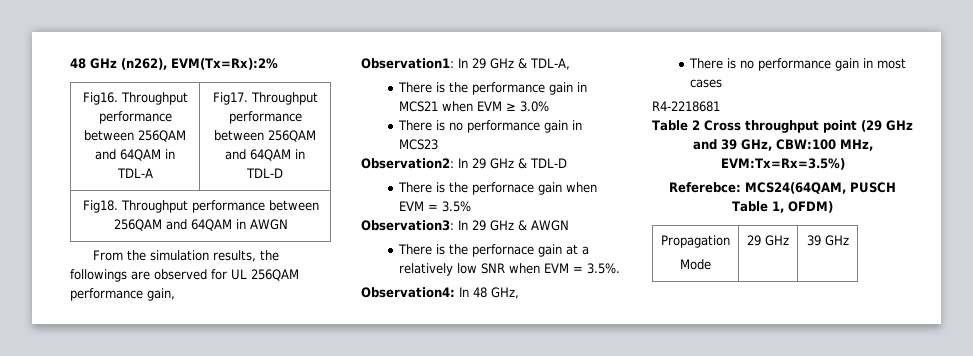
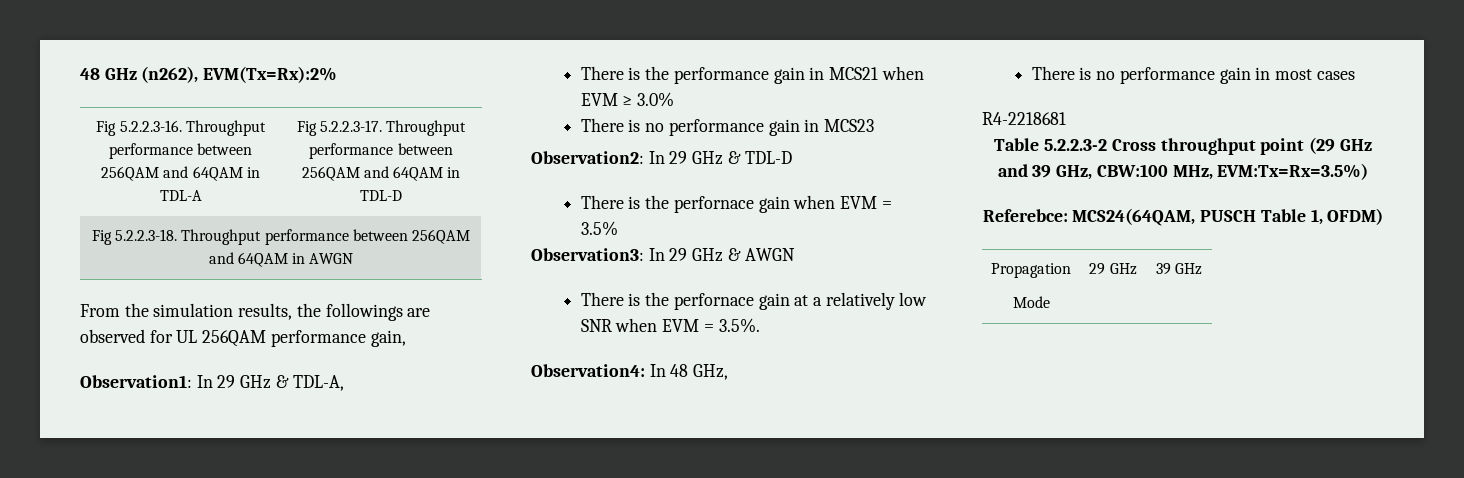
[82,92,118,105] Fig16. -> [96,120,182,136] Fig 5.2.2.3-16.
[212,92,248,105] Fig17. -> [296,120,382,136] Fig 5.2.2.3-17.
[82,200,118,213] Fig18. -> [91,229,178,245] Fig 5.2.2.3-18.
[691,120,700,130] 2 -> [1044,139,1108,151] 5.2.2.3-2

